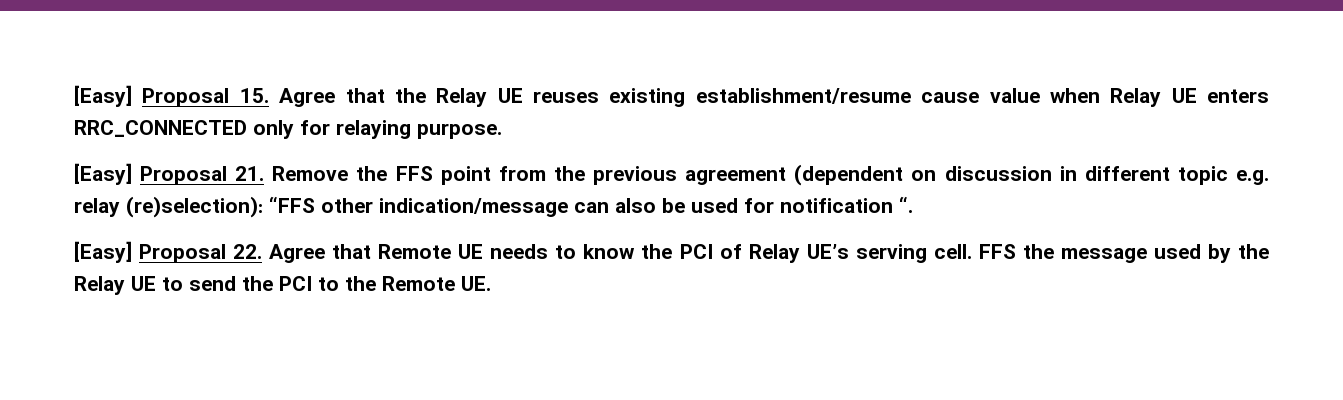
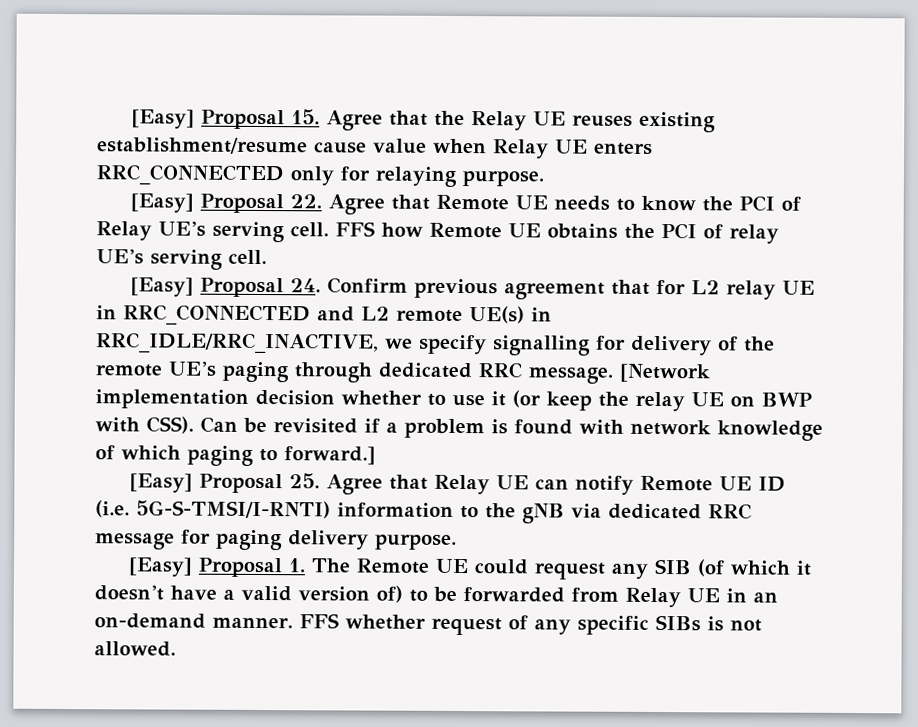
[74,163,1269,186] [74,196,913,218] // [Easy] Proposal 21. Remove the FFS point from the previous agreement (dependent on discussion in different topic e.g. relay (re)selection): “FFS other indication/message can also be used for notification “. -> (544, 178) none
[1022,244,1269,263] [74,276,491,295] the message used by the Relay UE to send the PCI to the Remote UE. -> [381,222,779,244] [96,249,267,270] [130,277,816,300] [96,304,552,326] [96,332,775,356] [95,361,710,384] [95,389,812,412] [95,416,823,441] [95,445,376,466] [129,473,787,495] [95,500,752,524] [95,529,457,551] [128,557,813,580] [94,585,779,608] [94,613,762,636] [94,641,176,657] how Remote UE obtains the PCI of relay UE’s serving cell. // [Easy] Proposal 24. Confirm previous agreement that for L2 relay UE in RRC_CONNECTED and L2 remote UE(s) in RRC_IDLE/RRC_INACTIVE, we specify signalling for delivery of the remote UE’s paging through dedicated RRC message. [Network implementation decision whether to use it (or keep the relay UE on BWP with CSS). Can be revisited if a problem is found with network knowledge of which paging to forward.] // [Easy] Proposal 25. Agree that Relay UE can notify Remote UE ID (i.e. 5G-S-TMSI/I-RNTI) information to the gNB via dedicated RRC message for paging delivery purpose. // [Easy] Proposal 1. The Remote UE could request any SIB (of which it doesn’t have a valid version of) to be forwarded from Relay UE in an on-demand manner. FFS whether request of any specific SIBs is not allowed.

